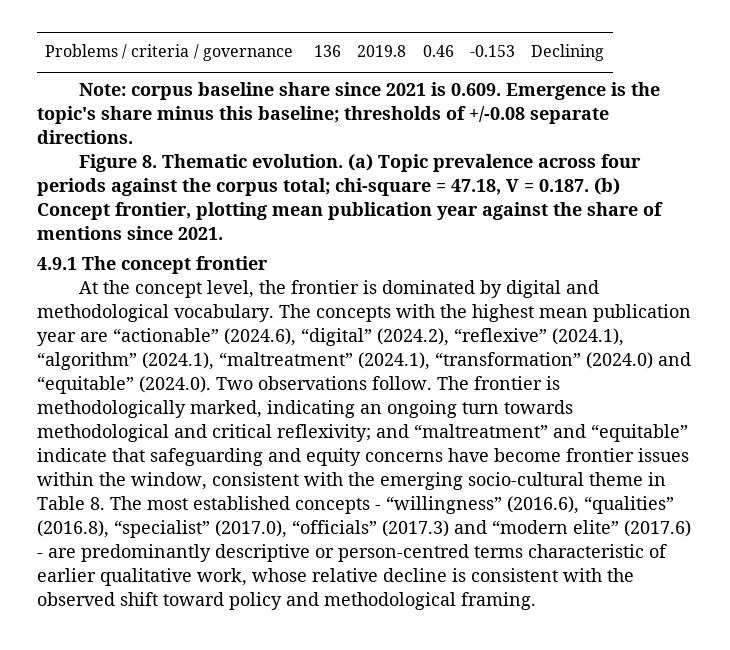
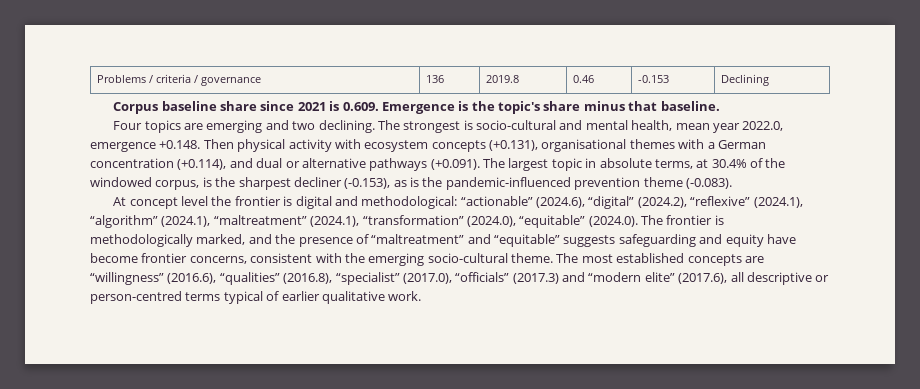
[79,83,194,100] Note: corpus -> [113,102,159,114] Corpus
[219,106,609,124] [37,130,133,144] [79,154,642,172] [37,178,620,196] [37,202,663,220] [37,226,223,240] [37,256,268,274] [79,280,600,298] [37,304,691,322] [37,332,108,346] this baseline; thresholds of +/-0.08 separate directions. // Figure 8. Thematic evolution. (a) Topic prevalence across four periods against the corpus total; chi-square = 47.18, V = 0.187. (b) Concept frontier, plotting mean publication year against the share of mentions since 2021. // 4.9.1 The concept frontier // At the concept level, the frontier is dominated by digital and methodological vocabulary. The concepts with the highest mean publication year are -> [628,101,720,111] [113,120,784,133] [90,139,766,152] [90,158,786,171] [90,177,732,190] [113,196,458,209] that baseline. // Four topics are emerging and two declining. The strongest is socio-cultural and mental health, mean year 2022.0, emergence +0.148. Then physical activity with ecosystem concepts (+0.131), organisational themes with a German concentration (+0.114), and dual or alternative pathways (+0.091). The largest topic in absolute terms, at 30.4% of the windowed corpus, is the sharpest decliner (-0.153), as is the pandemic-influenced prevention theme (-0.083). // At concept level the frontier is digital and methodological:
[586,352,691,369] [37,376,432,394] (2024.0) and “equitable” (2024.0). Two observations follow. -> [466,215,638,228] (2024.0), “equitable” (2024.0).
[267,400,573,418] [37,424,409,442] indicating an ongoing turn towards methodological and critical reflexivity; and -> [248,234,369,247] and the presence of
[37,448,145,462] indicate that -> [563,235,616,247] suggests
[365,452,443,462] concerns -> (764, 240) none
[638,448,689,462] [37,472,207,490] issues within the window, -> [189,256,247,264] concerns,
[589,472,666,486] [37,496,105,510] theme in Table 8. -> [511,253,553,263] theme.
[375,505,381,510] - -> [744,256,764,263] are
[624,520,691,537] [37,544,211,562] (2017.6) - are predominantly -> [678,272,744,284] (2017.6), all
[528,544,644,558] characteristic -> [223,291,263,304] typical
[197,568,634,586] [37,592,536,610] work, whose relative decline is consistent with the observed shift toward policy and methodological framing. -> [388,291,422,301] work.

